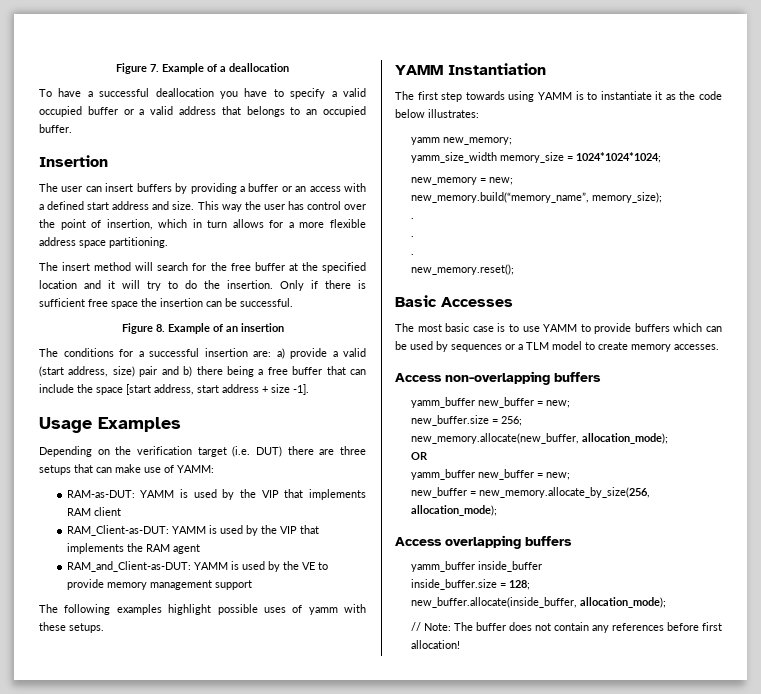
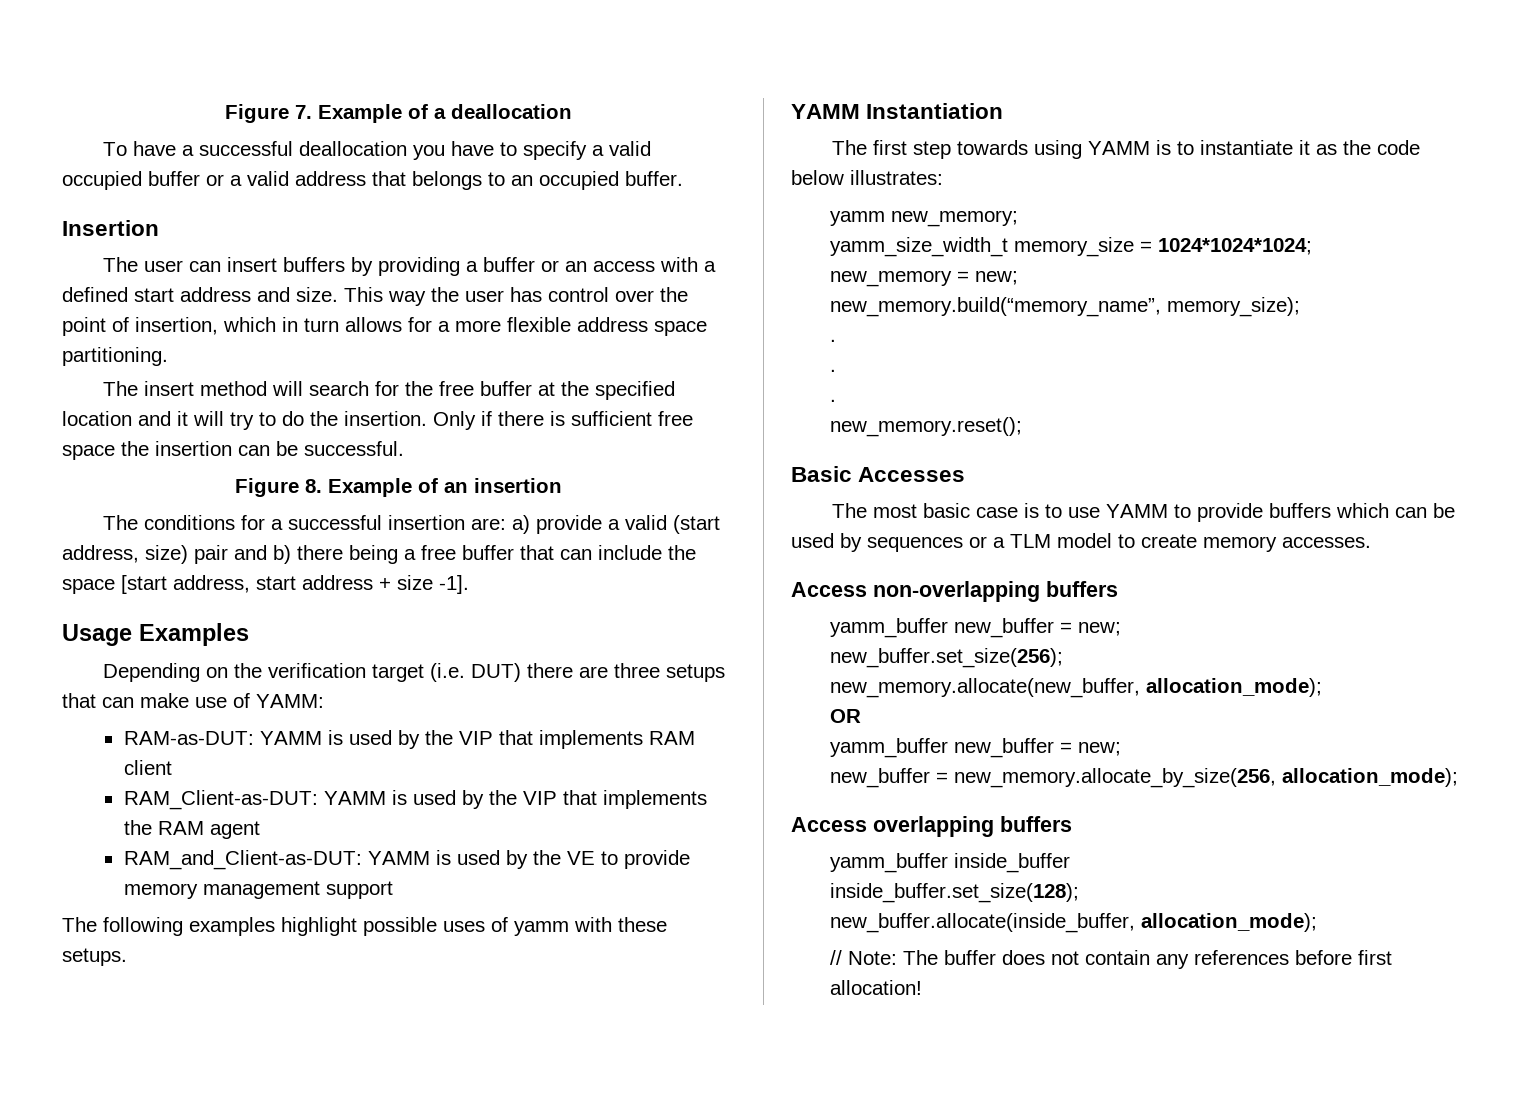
[410,152,497,163] yamm_size_width -> [830,237,1009,257] yamm_size_width_t
[410,415,522,426] new_buffer.size = 256; -> [830,648,1064,668] new_buffer.set_size(256);
[410,579,530,590] inside_buffer.size = 128; -> [830,883,1080,903] inside_buffer.set_size(128);

